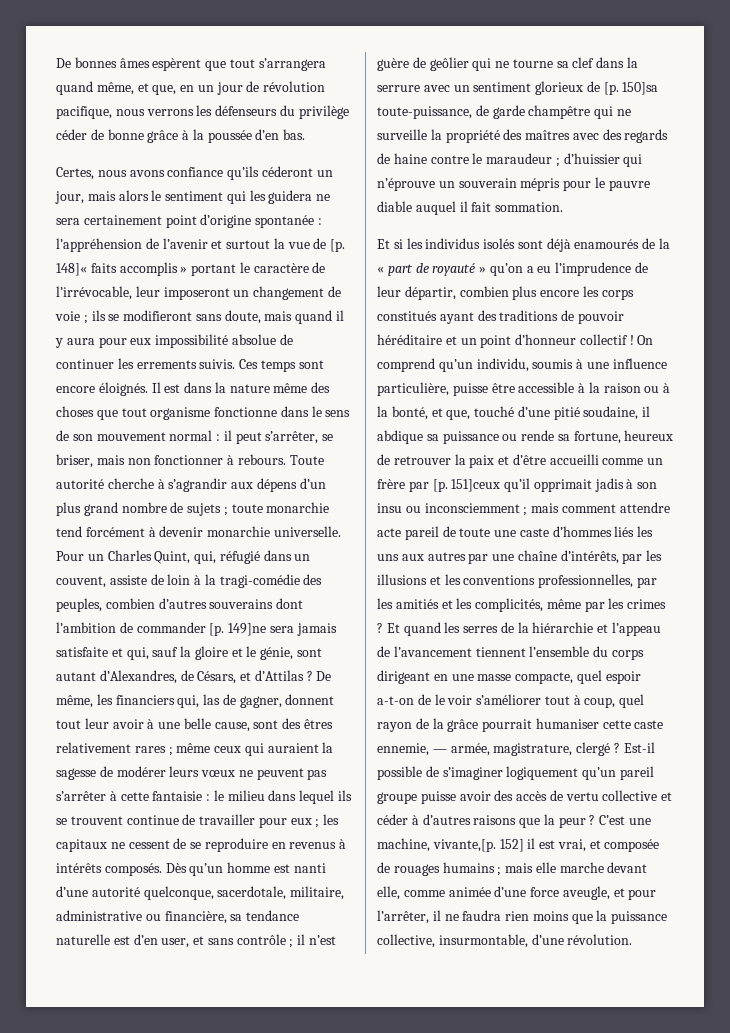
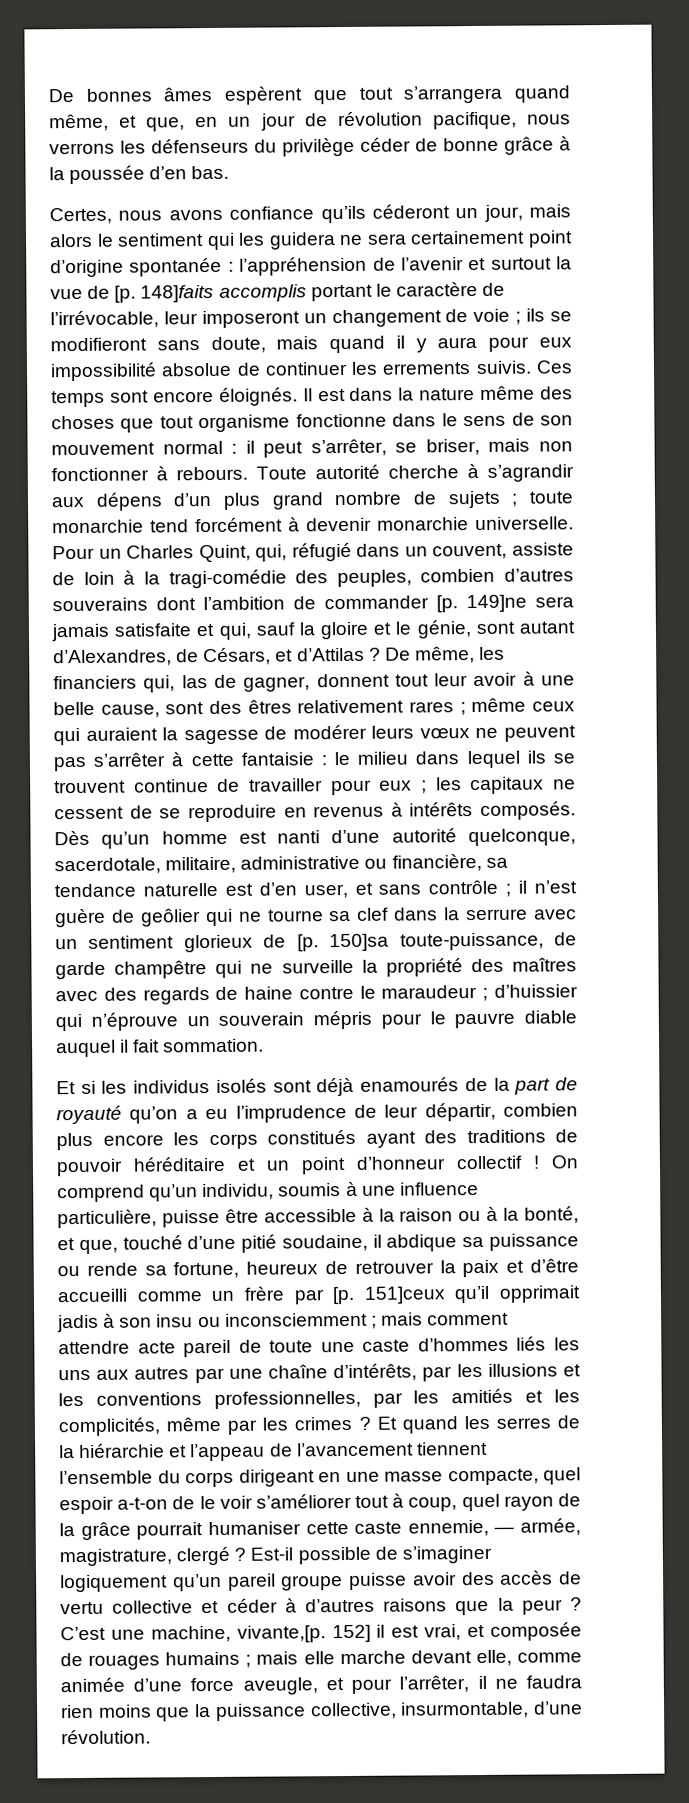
[56,262,188,276] 148]« faits accomplis » -> [140,284,307,303] 148]faits accomplis
[377,266,384,273] « -> (510, 1084) none
[479,266,487,273] » -> (122, 1115) none

